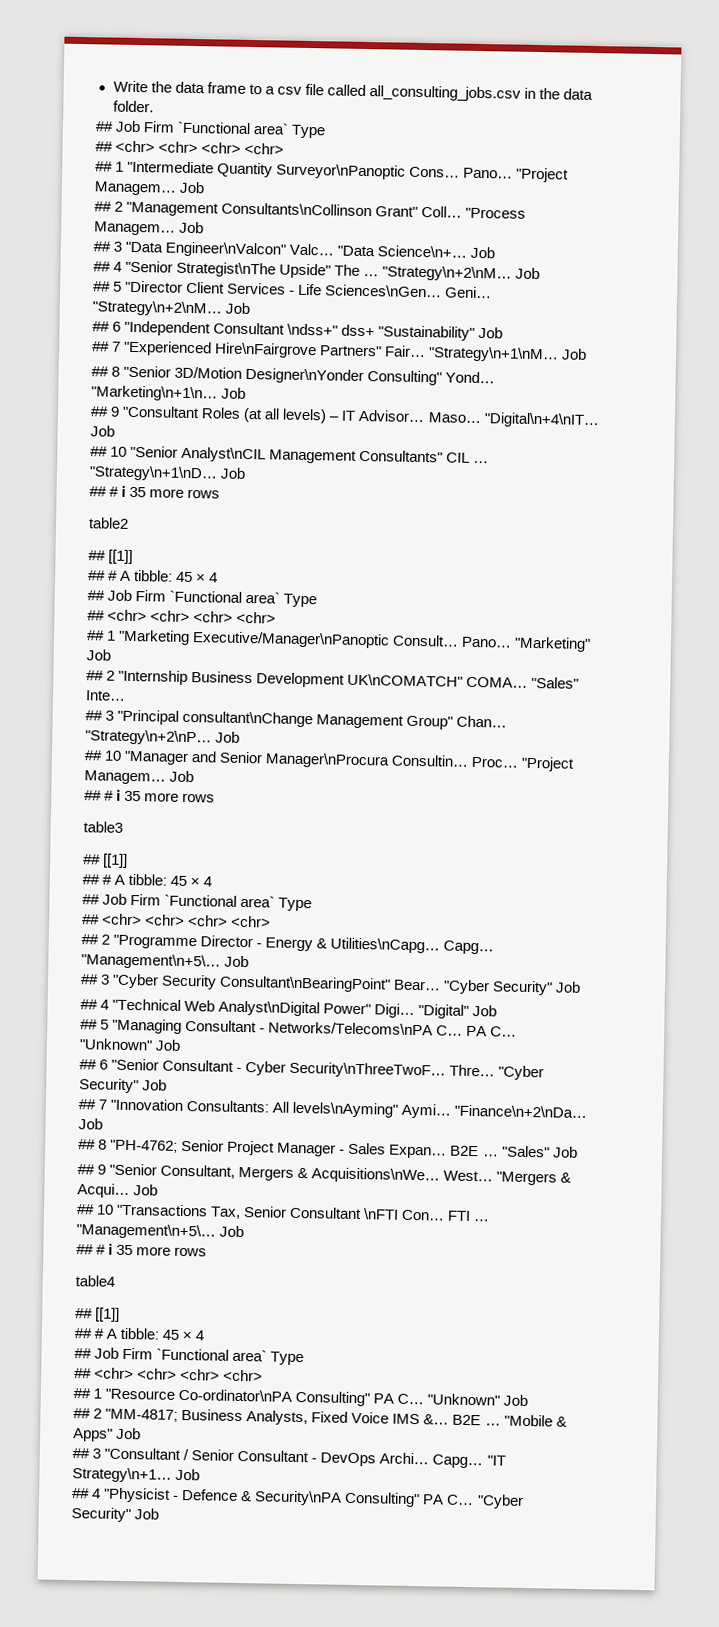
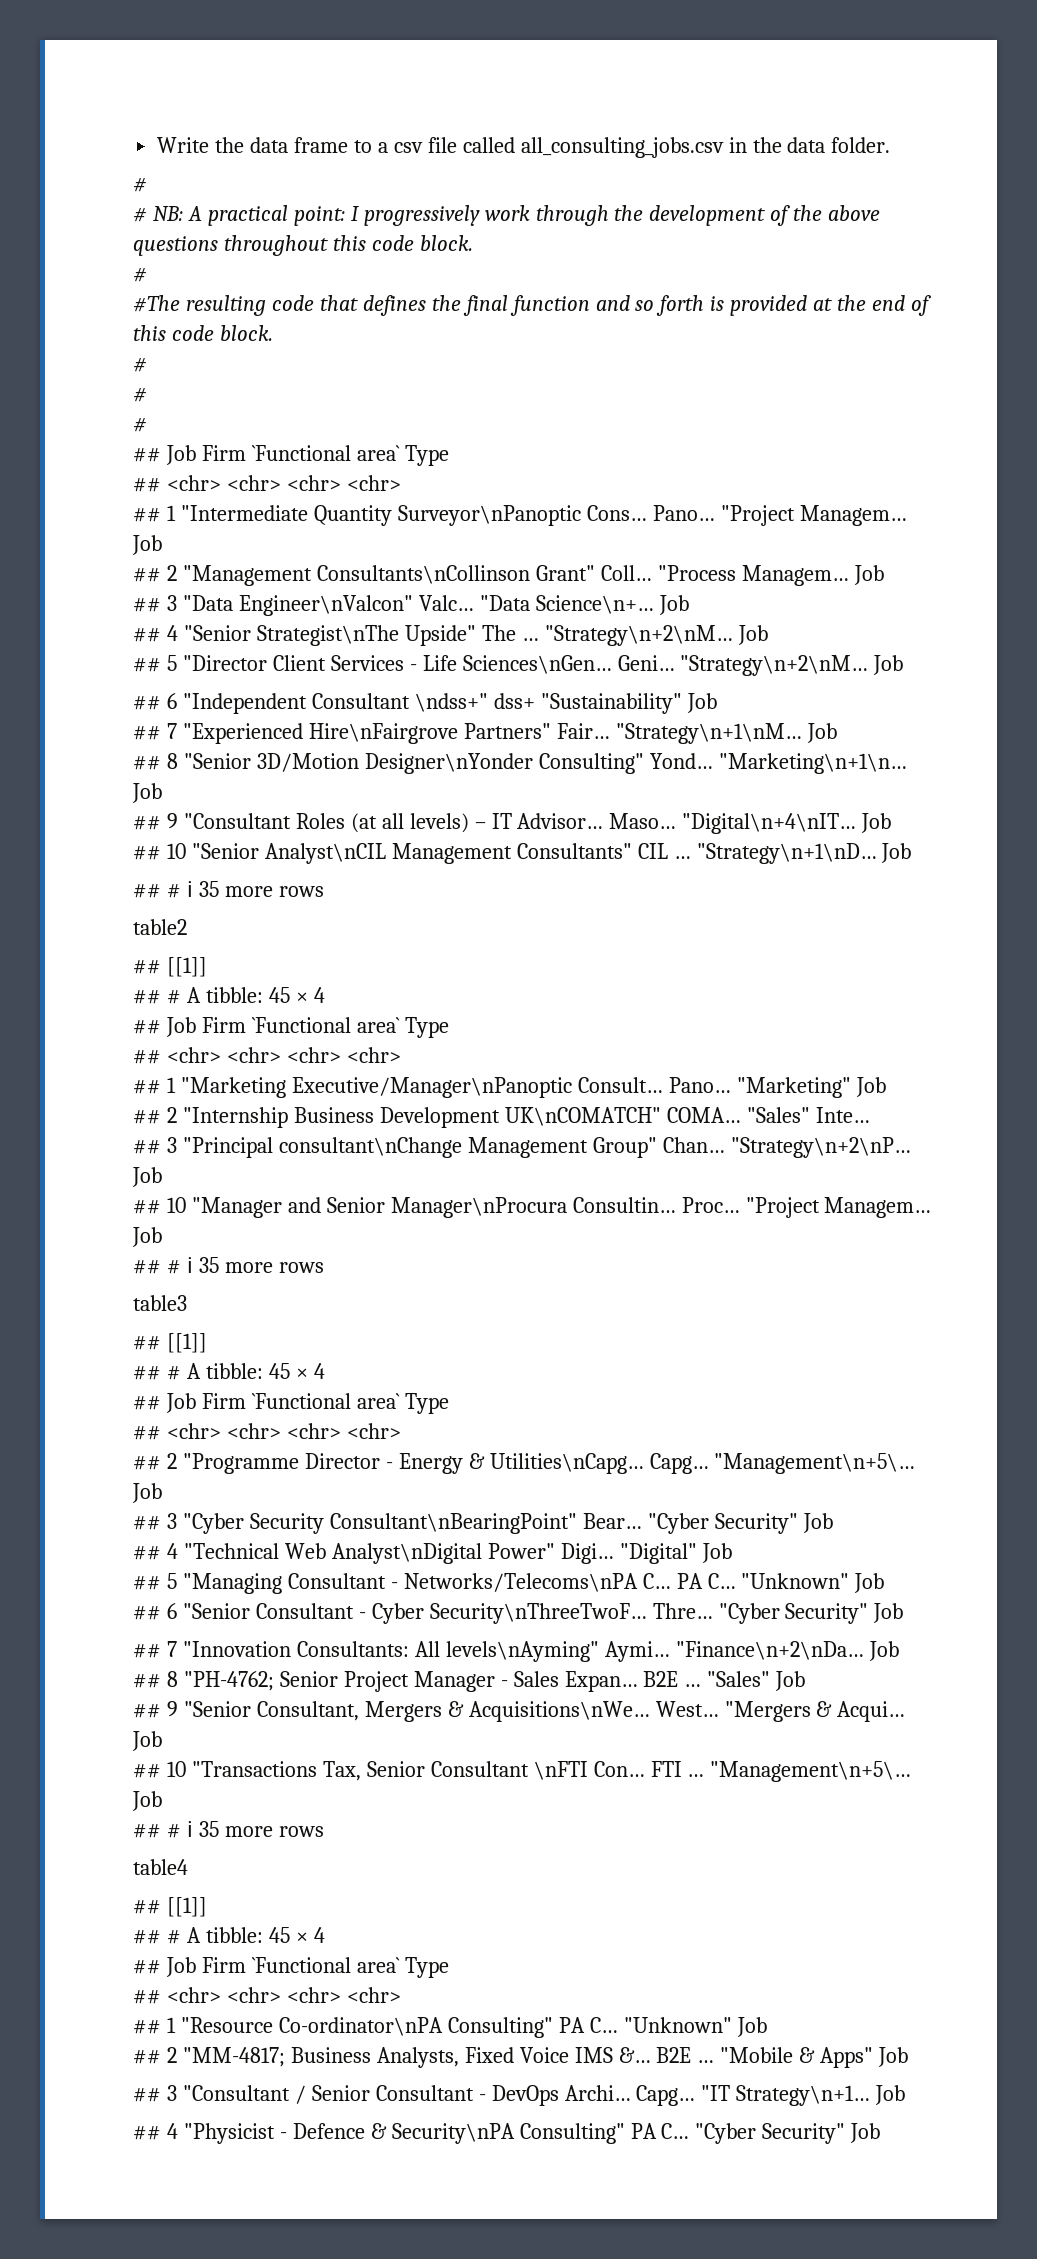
(154, 106) none -> [133,177,147,192] [133,205,881,226] [133,235,473,256] [133,267,147,282] [133,295,932,316] [133,325,273,341] [133,357,147,372] [133,387,147,402] [133,417,147,432] // # // # NB: A practical point: I progressively work through the development of the above questions throughout this code block. // # // #The resulting code that defines the final function and so forth is provided at the end of this code block. // # // # // #

